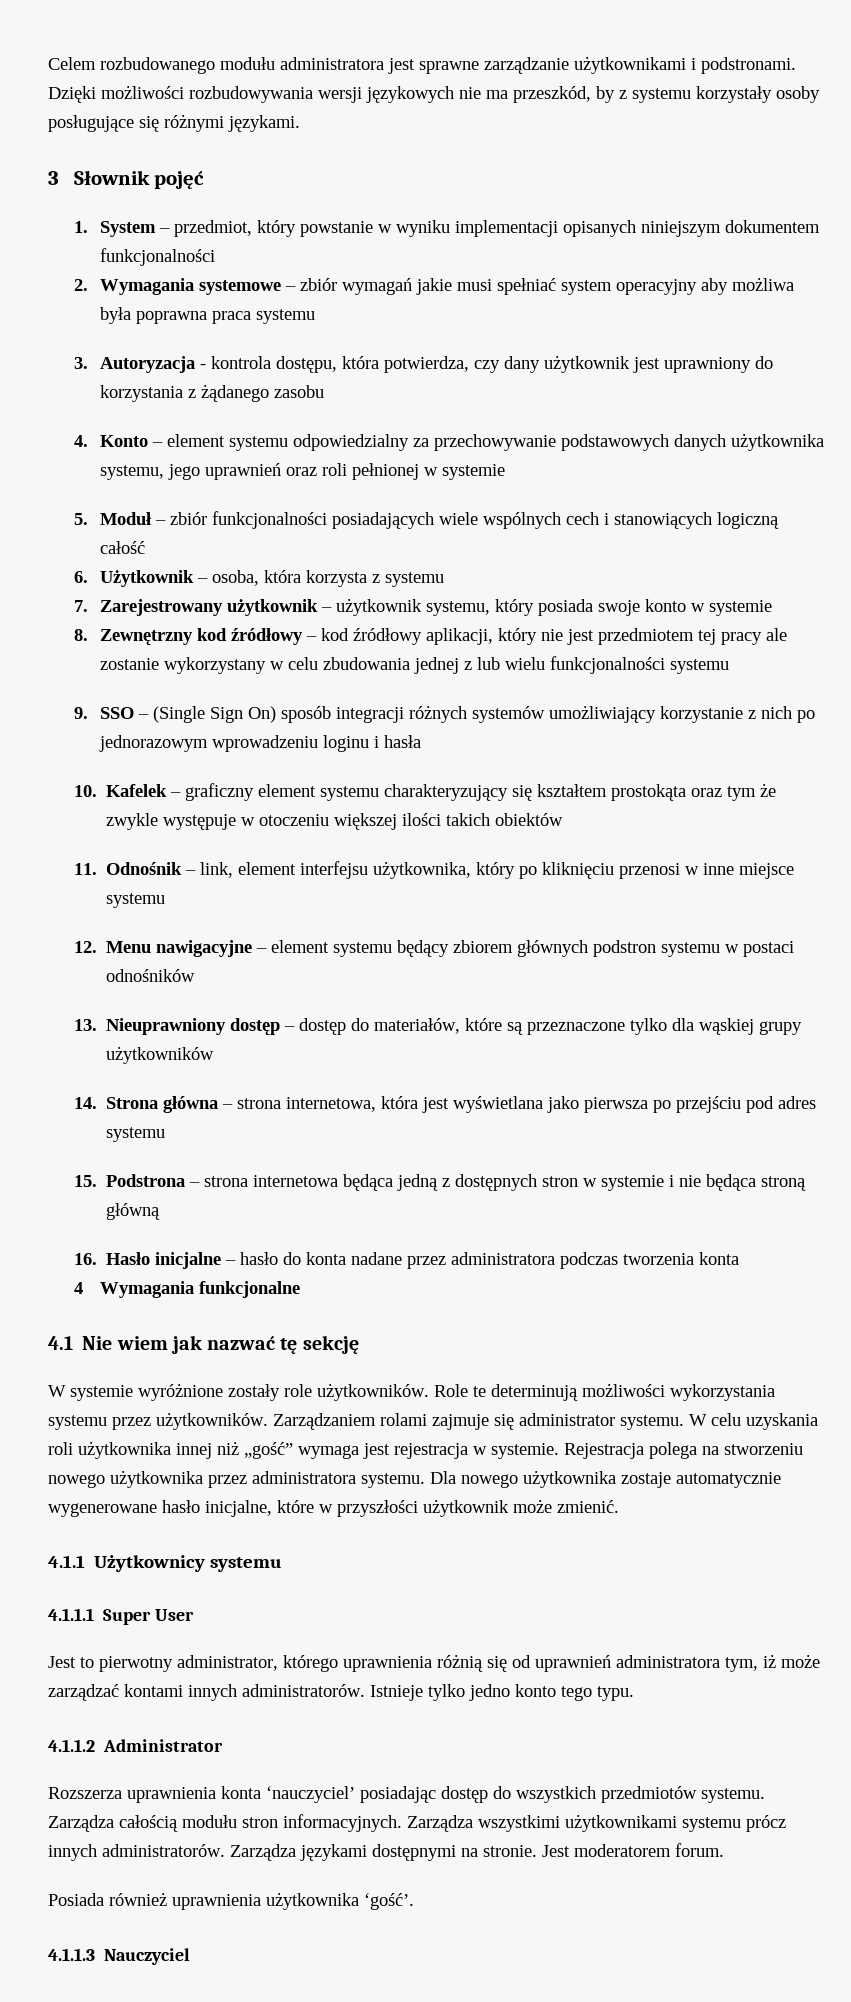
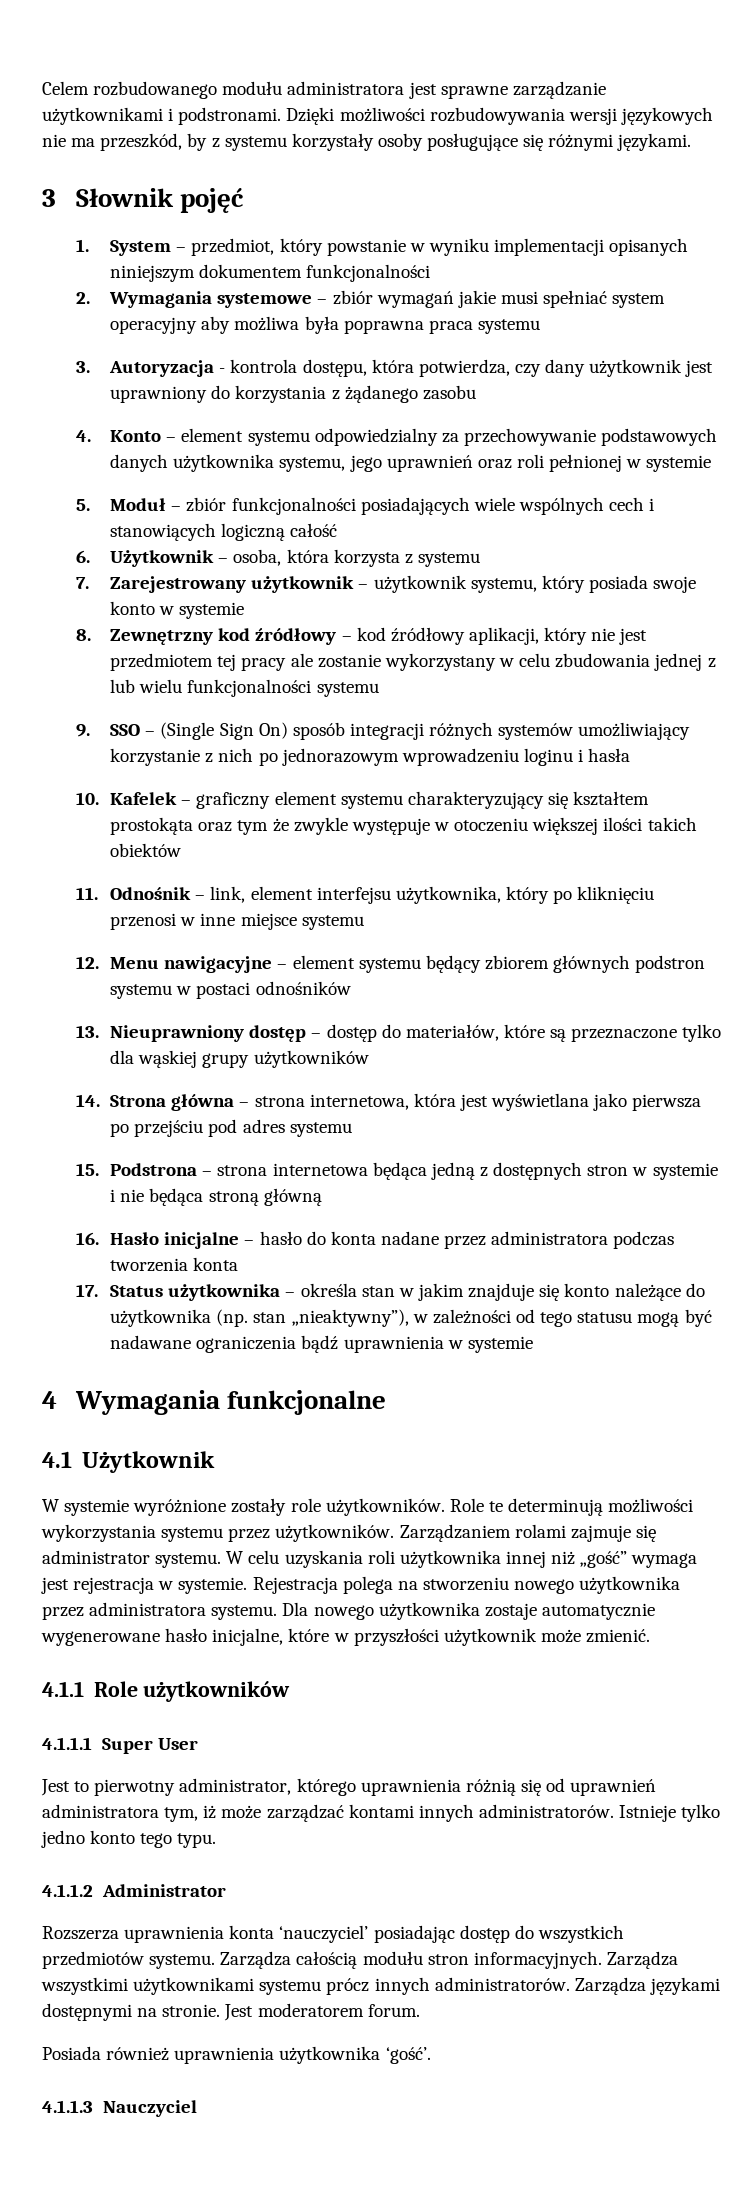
[73,1281,300,1298] [48,1335,359,1354] 4 Wymagania funkcjonalne // 4.1 Nie wiem jak nazwać tę sekcję -> [76,1283,705,1301] [110,1309,712,1327] [110,1335,533,1353] [42,1390,387,1415] [42,1451,215,1473] 17. Status użytkownika – określa stan w jakim znajduje się konto należące do użytkownika (np. stan „nieaktywny”), w zależności od tego statusu mogą być nadawane ograniczenia bądź uprawnienia w systemie // 4 Wymagania funkcjonalne // 4.1 Użytkownik
[94,1555,283,1572] Użytkownicy systemu -> [93,1681,291,1702] Role użytkowników

